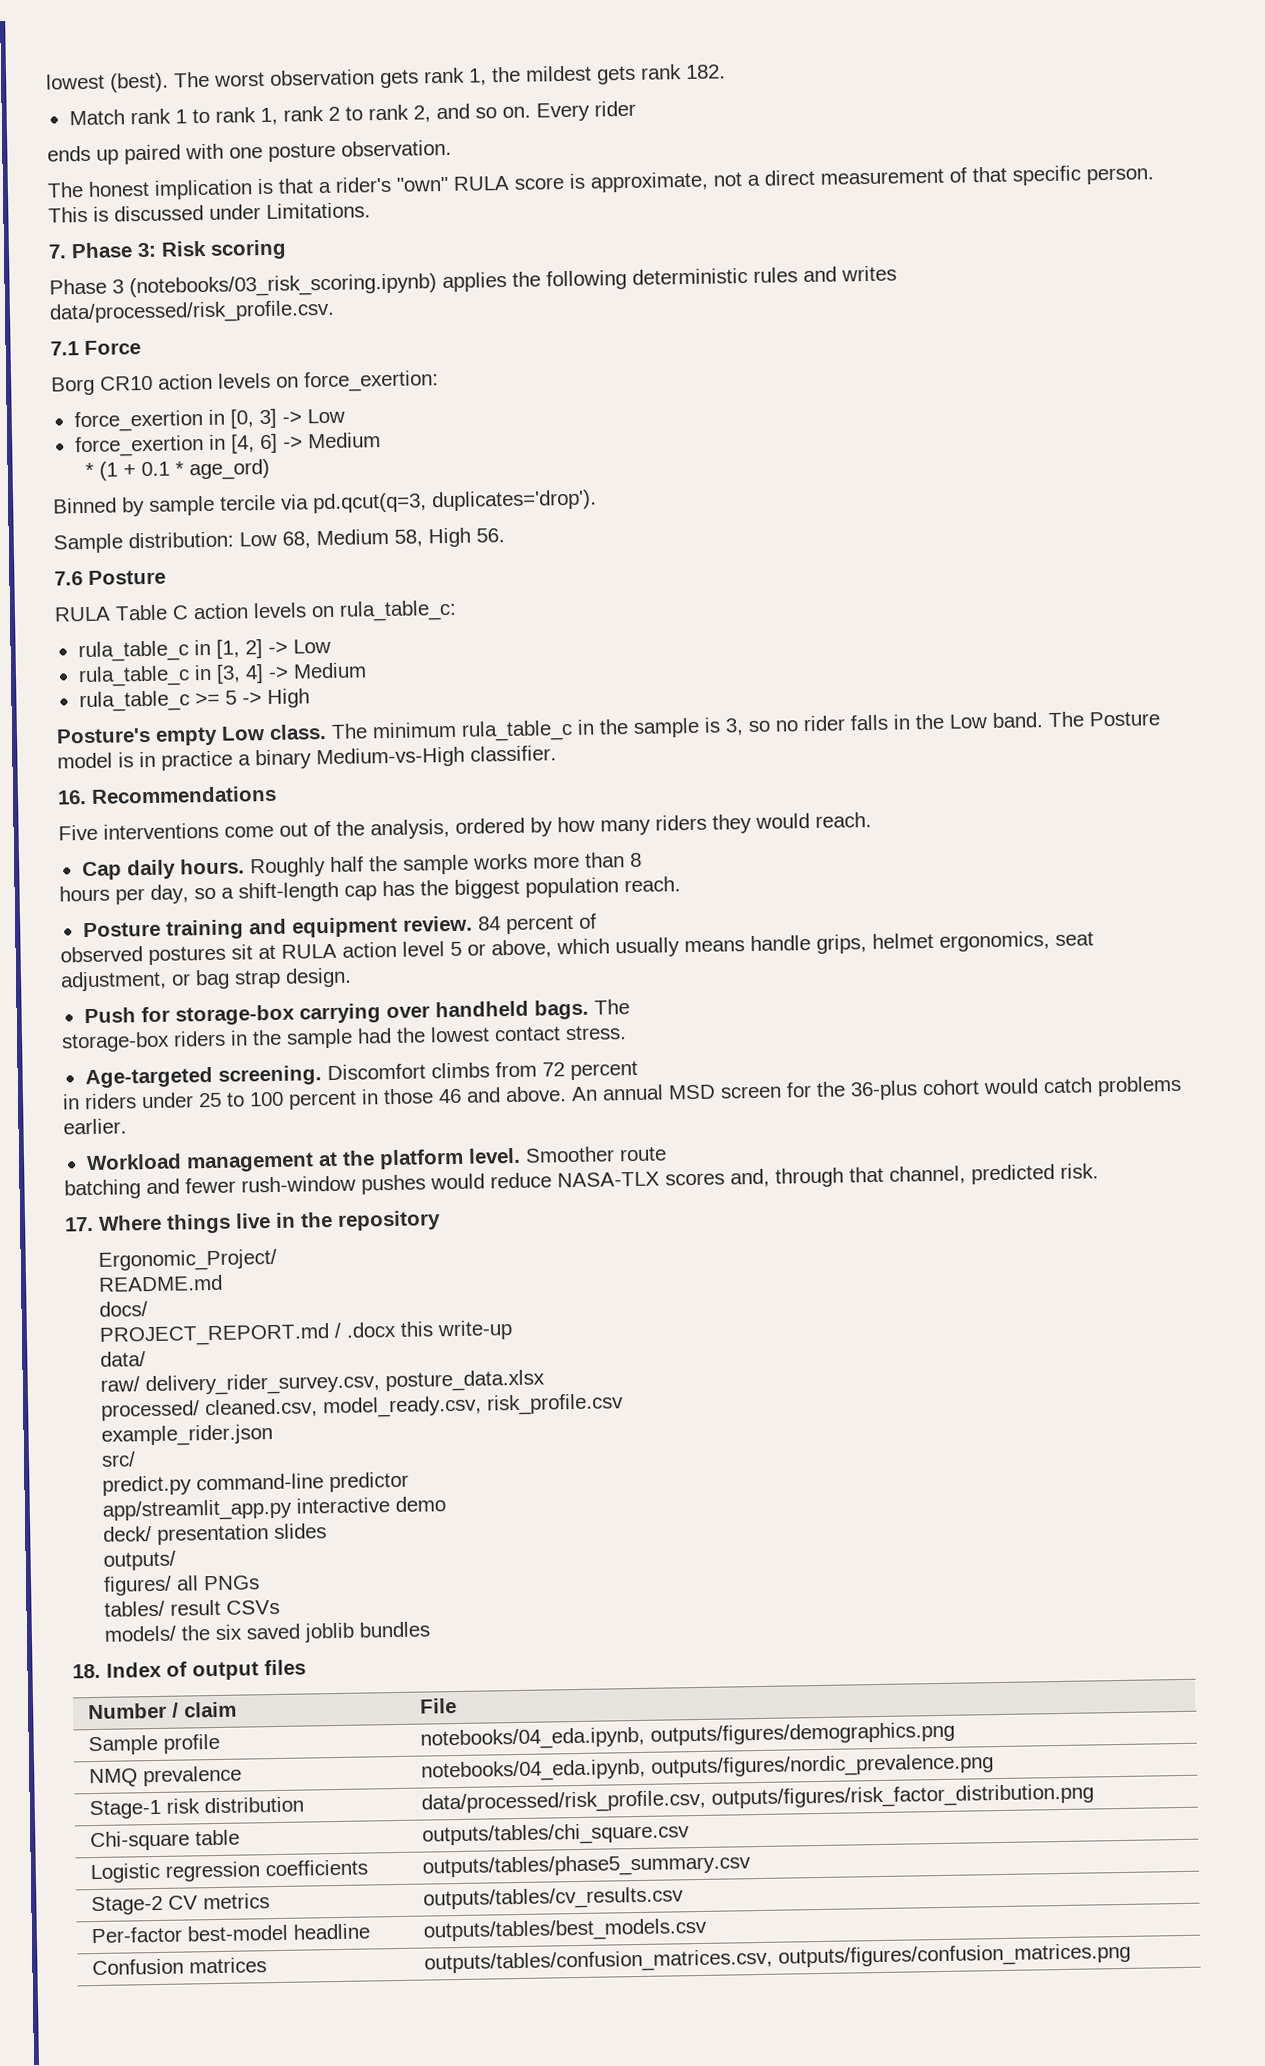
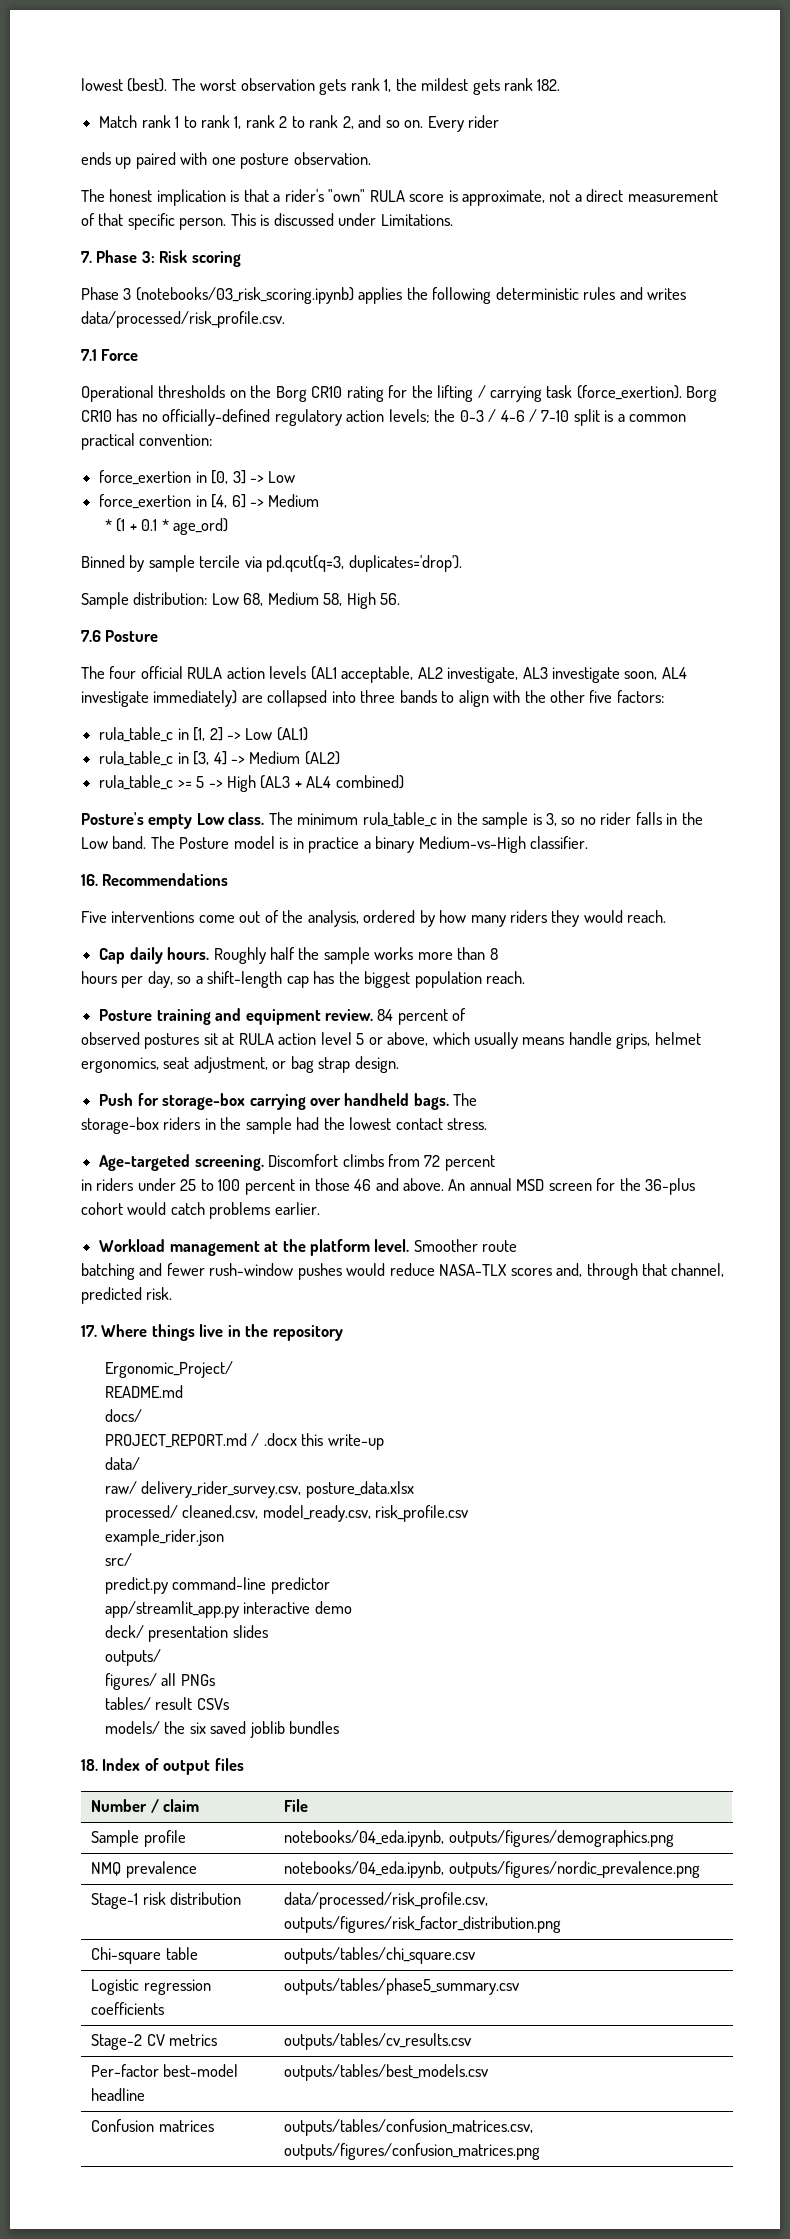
[51,370,439,396] Borg CR10 action levels on force_exertion: -> [81,385,718,402] [81,409,687,426] [81,433,213,450] Operational thresholds on the Borg CR10 rating for the lifting / carrying task (force_exertion). Borg CR10 has no officially-defined regulatory action levels; the 0-3 / 4-6 / 7-10 split is a common practical convention:
[54,599,457,622] RULA Table C action levels on rula_table_c: -> [81,666,687,683] [81,690,664,707] The four official RULA action levels (AL1 acceptable, AL2 investigate, AL3 investigate soon, AL4 investigate immediately) are collapsed into three bands to align with the other five factors:
(331, 646) none -> [276,727,308,741] (AL1)
(367, 670) none -> [304,751,340,765] (AL2)
(310, 698) none -> [260,775,404,789] (AL3 + AL4 combined)

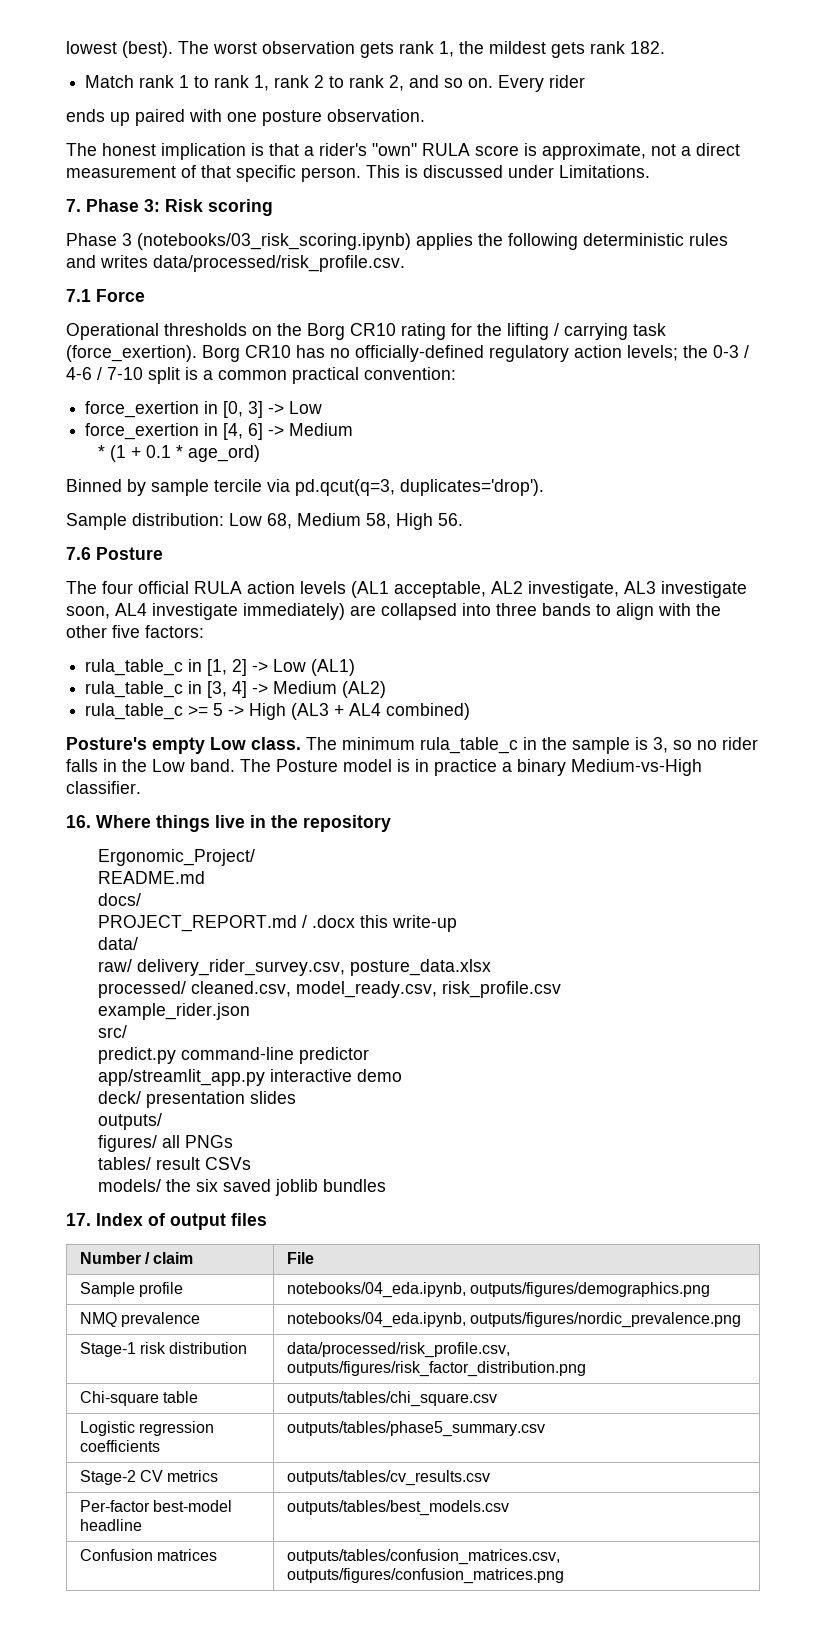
[102,873,229,886] [81,910,667,927] [99,947,498,964] [81,971,526,988] [99,1008,467,1025] [81,1032,701,1049] [81,1056,399,1073] [99,1093,478,1110] [81,1117,488,1134] [99,1154,495,1171] [81,1178,696,1195] [81,1202,320,1219] [99,1239,518,1256] [81,1263,725,1280] [81,1287,173,1304] [81,1325,97,1337] Recommendations // Five interventions come out of the analysis, ordered by how many riders they would reach. // Cap daily hours. Roughly half the sample works more than 8 // hours per day, so a shift-length cap has the biggest population reach. // Posture training and equipment review. 84 percent of // observed postures sit at RULA action level 5 or above, which usually means handle grips, helmet ergonomics, seat adjustment, or bag strap design. // Push for storage-box carrying over handheld bags. The // storage-box riders in the sample had the lowest contact stress. // Age-targeted screening. Discomfort climbs from 72 percent // in riders under 25 to 100 percent in those 46 and above. An annual MSD screen for the 36-plus cohort would catch problems earlier. // Workload management at the platform level. Smoother route // batching and fewer rush-window pushes would reduce NASA-TLX scores and, through that channel, predicted risk. // 17. -> (91, 821) none
[81,1759,98,1771] 18. -> [66,1213,91,1226] 17.

